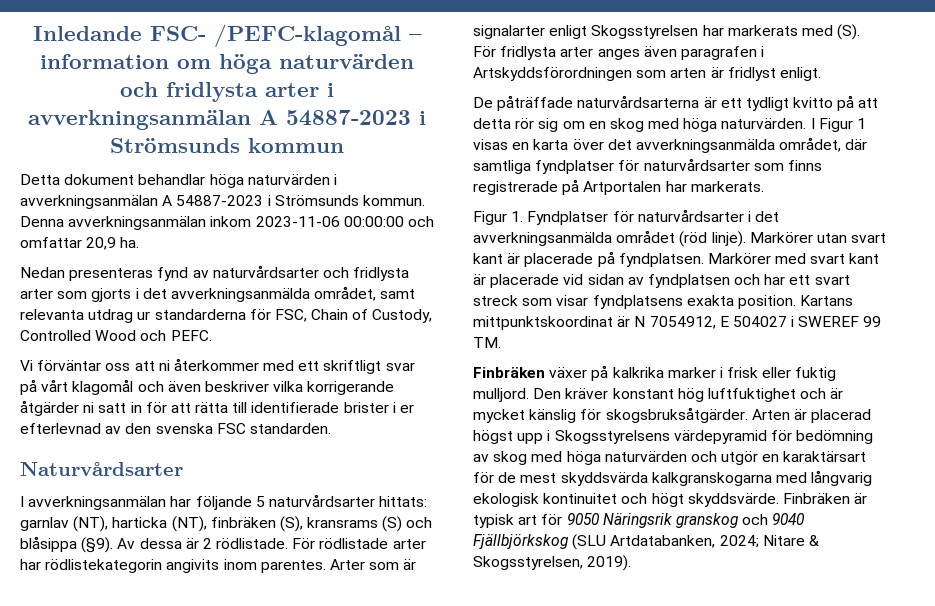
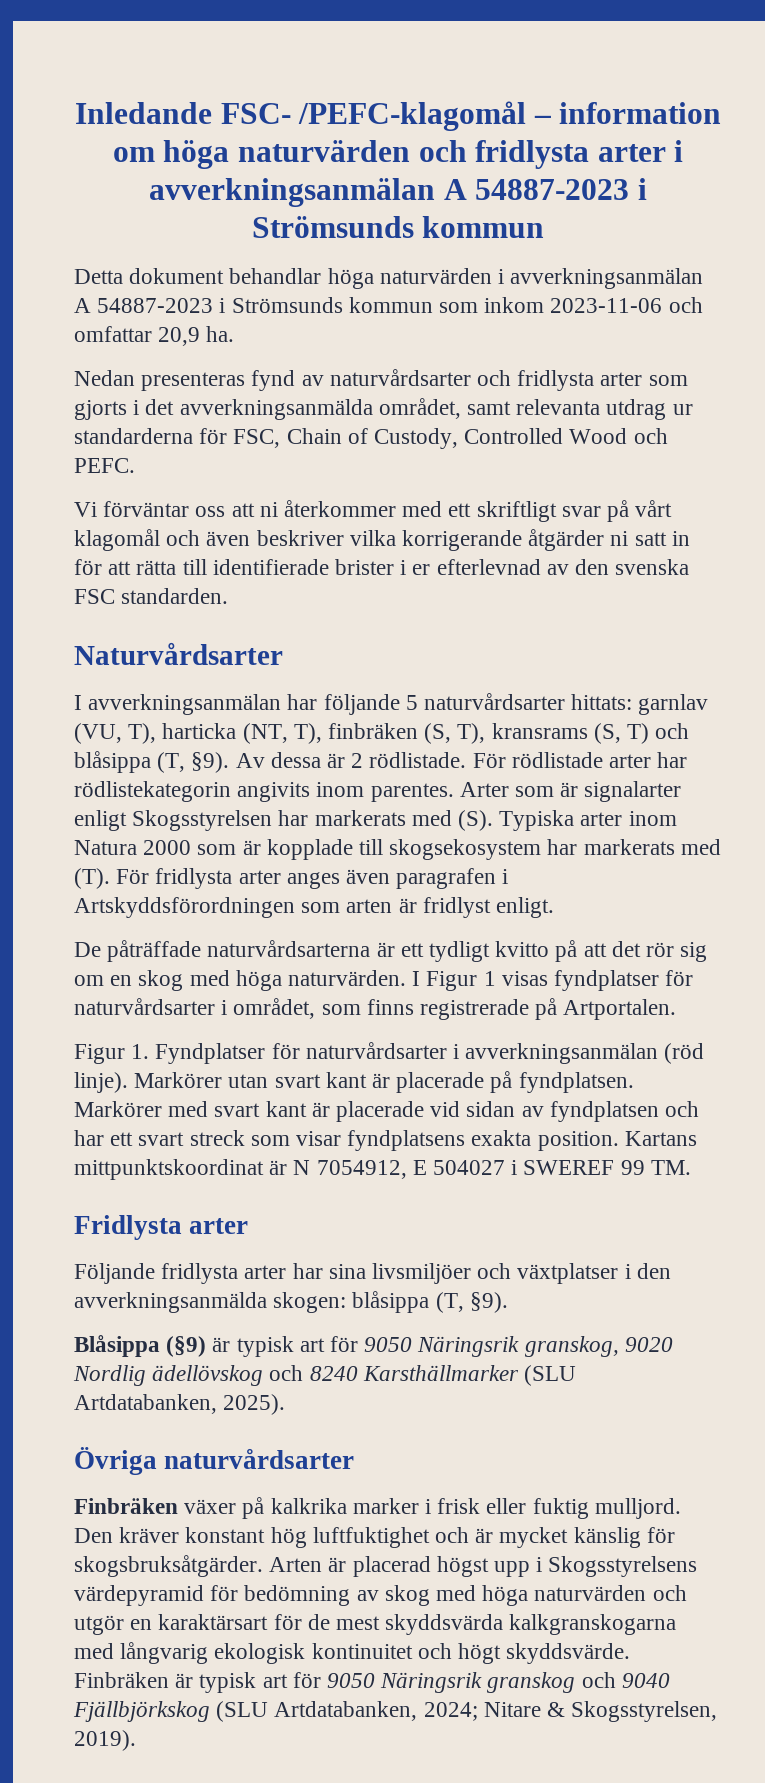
[362,195,425,206] [20,216,207,230] kommun. Denna avverkningsanmälan -> [348,297,479,313] kommun som
[343,216,404,227] 00:00:00 -> (663, 305) none
[73,516,433,532] [20,536,114,553] (NT), harticka (NT), finbräken (S), kransrams (S) och blåsippa (§9). -> [74,723,690,744] [74,751,230,773] (VU, T), harticka (NT, T), finbräken (S, T), kransrams (S, T) och blåsippa (T, §9).
(861, 32) none -> [499,810,677,831] [74,839,721,860] [74,868,110,889] Typiska arter inom Natura 2000 som är kopplade till skogsekosystem har markerats med (T).
[473,118,511,129] detta -> [611,941,641,957] det
[512,137,868,153] [473,160,531,174] en karta över det avverkningsanmälda området, där samtliga -> (548, 978) none
(750, 164) none -> [221,998,316,1019] i området,
[583,181,764,195] Artportalen har markerats. -> [563,999,677,1020] Artportalen.
[755,211,780,222] [473,230,676,246] det avverkningsanmälda området -> [465,1043,659,1064] avverkningsanmälan
(501, 342) none -> [74,1215,249,1240] [74,1263,671,1284] [74,1291,508,1313] [74,1335,673,1357] [73,1365,577,1386] [74,1394,286,1415] [74,1447,355,1475] // Fridlysta arter // Följande fridlysta arter har sina livsmiljöer och växtplatser i den avverkningsanmälda skogen: blåsippa (T, §9). // Blåsippa (§9) är typisk art för 9050 Näringsrik granskog, 9020 Nordlig ädellövskog och 8240 Karsthällmarker (SLU Artdatabanken, 2025). // Övriga naturvårdsarter

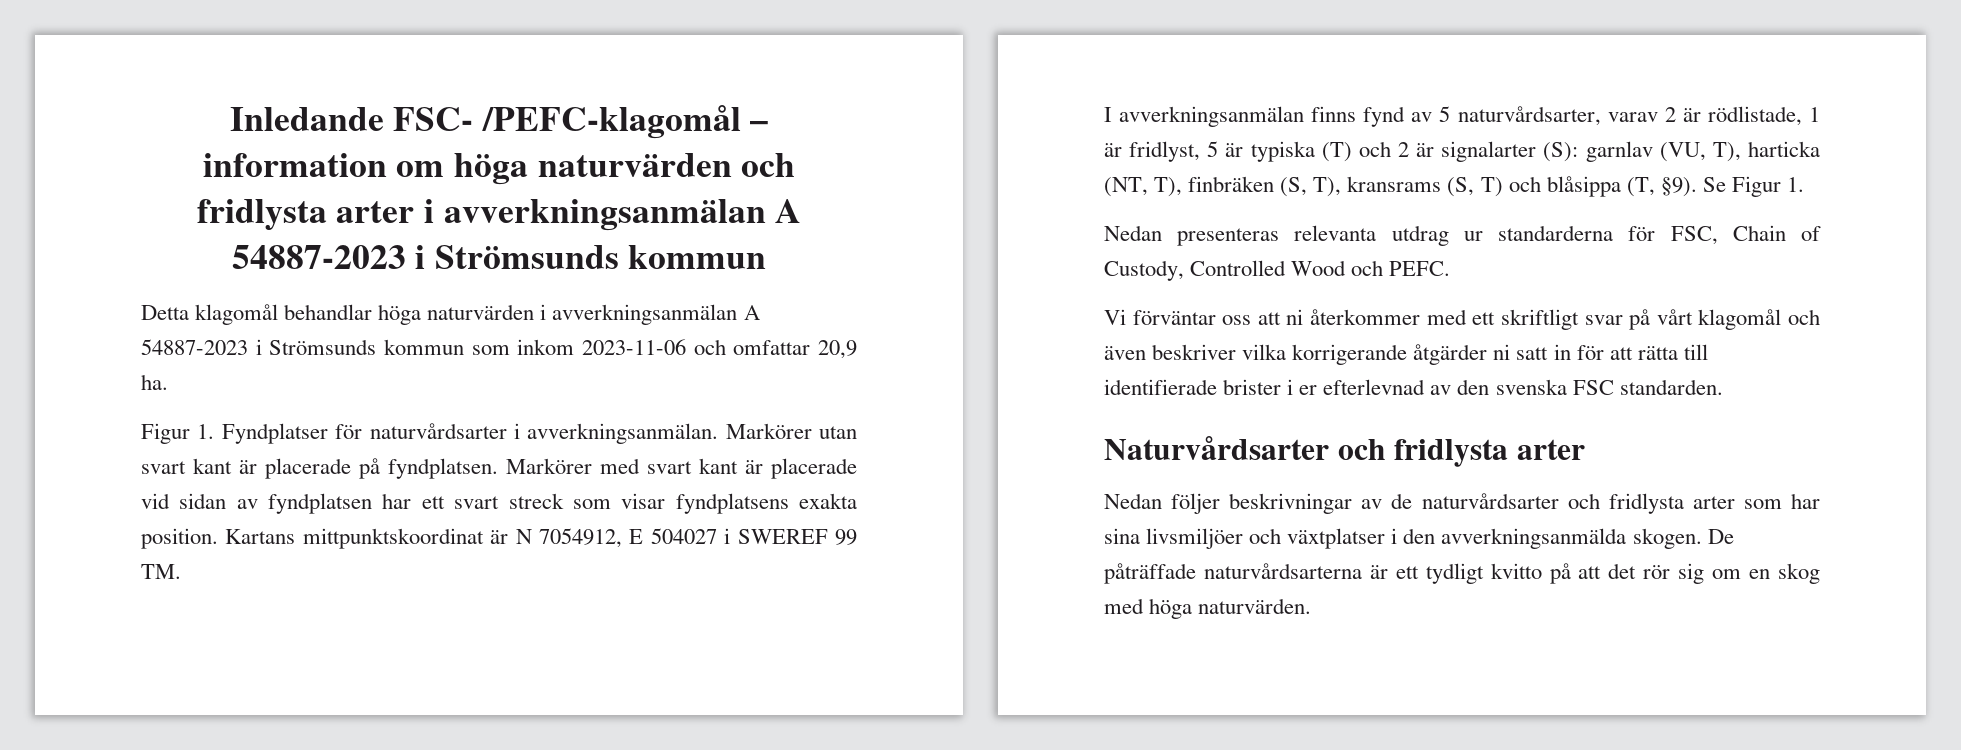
[129,268,225,284] dokument -> [195,304,279,325] klagomål
[74,369,688,391] [74,398,512,420] Nedan presenteras fynd av naturvårdsarter och fridlysta arter som gjorts i det avverkningsanmälda området, samt -> [141,423,857,444] [141,458,857,479] [141,493,857,514] [141,528,857,549] [141,564,181,579] [1104,106,1821,127] [1104,141,1820,162] [1104,176,1805,197] [1104,225,1280,246] Figur 1. Fyndplatser för naturvårdsarter i avverkningsanmälan. Markörer utan svart kant är placerade på fyndplatsen. Markörer med svart kant är placerade vid sidan av fyndplatsen har ett svart streck som visar fyndplatsens exakta position. Kartans mittpunktskoordinat är N 7054912, E 504027 i SWEREF 99 TM. // I avverkningsanmälan finns fynd av 5 naturvårdsarter, varav 2 är rödlistade, 1 är fridlyst, 5 är typiska (T) och 2 är signalarter (S): garnlav (VU, T), harticka (NT, T), finbräken (S, T), kransrams (S, T) och blåsippa (T, §9). Se Figur 1. // Nedan presenteras
[74,693,709,715] [74,723,690,744] [74,751,688,773] [74,781,682,802] [74,810,677,831] [74,839,721,860] [74,868,509,889] [74,897,555,918] // I avverkningsanmälan har följande 5 naturvårdsarter hittats: garnlav (VU, T), harticka (NT, T), finbräken (S, T), kransrams (S, T) och blåsippa (T, §9). Av dessa är 2 rödlistade. För rödlistade arter har rödlistekategorin angivits inom parentes. Arter som är signalarter enligt Skogsstyrelsen har markerats med (S). Typiska arter inom Natura 2000 som är kopplade till skogsekosystem har markerats med (T). För fridlysta arter anges även paragrafen i Artskyddsförordningen som arten är fridlyst enligt. // -> [1337,439,1585,467] [1104,493,1820,514] [1104,528,1702,549] och fridlysta arter // Nedan följer beskrivningar av de naturvårdsarter och fridlysta arter som har sina livsmiljöer och växtplatser i den avverkningsanmälda skogen.
[412,970,694,991] [74,998,677,1020] [74,1042,705,1064] [74,1071,634,1093] [74,1101,700,1122] [74,1130,697,1151] [74,1159,691,1180] [74,1215,249,1240] [74,1263,671,1284] [74,1291,508,1313] [74,1335,673,1357] [73,1365,577,1386] [74,1394,286,1415] [74,1447,355,1475] [74,1497,681,1519] [74,1527,675,1548] [74,1555,698,1577] [74,1585,687,1606] [74,1614,677,1635] [74,1642,631,1664] [74,1672,670,1693] [73,1701,718,1722] [74,1730,136,1751] I Figur 1 visas fyndplatser för naturvårdsarter i området, som finns registrerade på Artportalen. // Figur 1. Fyndplatser för naturvårdsarter i avverkningsanmälan (röd linje). Markörer utan svart kant är placerade på fyndplatsen. Markörer med svart kant är placerade vid sidan av fyndplatsen och har ett svart streck som visar fyndplatsens exakta position. Kartans mittpunktskoordinat är N 7054912, E 504027 i SWEREF 99 TM. // Fridlysta arter // Följande fridlysta arter har sina livsmiljöer och växtplatser i den avverkningsanmälda skogen: blåsippa (T, §9). // Blåsippa (§9) är typisk art för 9050 Näringsrik granskog, 9020 Nordlig ädellövskog och 8240 Karsthällmarker (SLU Artdatabanken, 2025). // Övriga naturvårdsarter // Finbräken växer på kalkrika marker i frisk eller fuktig mulljord. Den kräver konstant hög luftfuktighet och är mycket känslig för skogsbruksåtgärder. Arten är placerad högst upp i Skogsstyrelsens värdepyramid för bedömning av skog med höga naturvärden och utgör en karaktärsart för de mest skyddsvärda kalkgranskogarna med långvarig ekologisk kontinuitet och högt skyddsvärde. Finbräken är typisk art för 9050 Näringsrik granskog och 9040 Fjällbjörkskog (SLU Artdatabanken, 2024; Nitare & Skogsstyrelsen, 2019). -> (1312, 606) none

